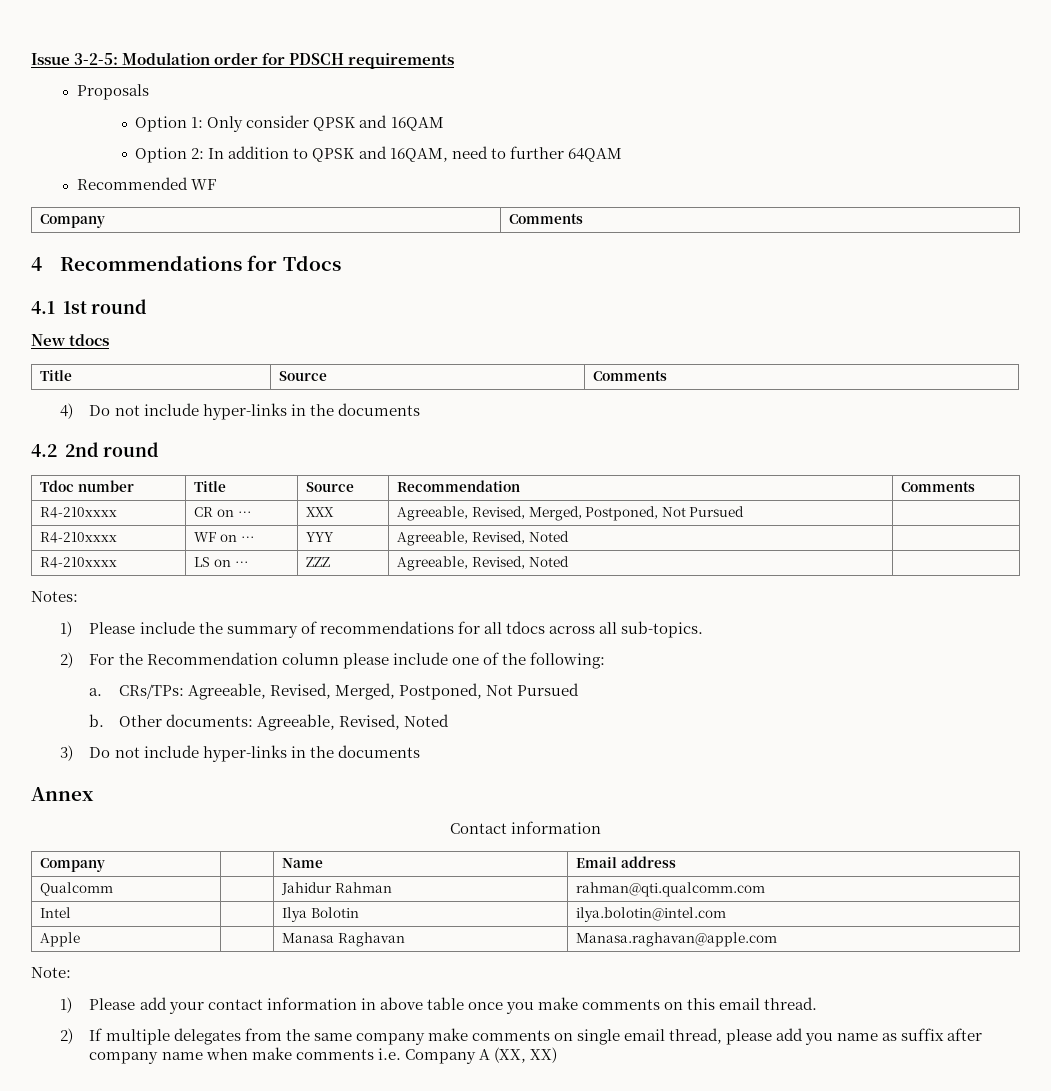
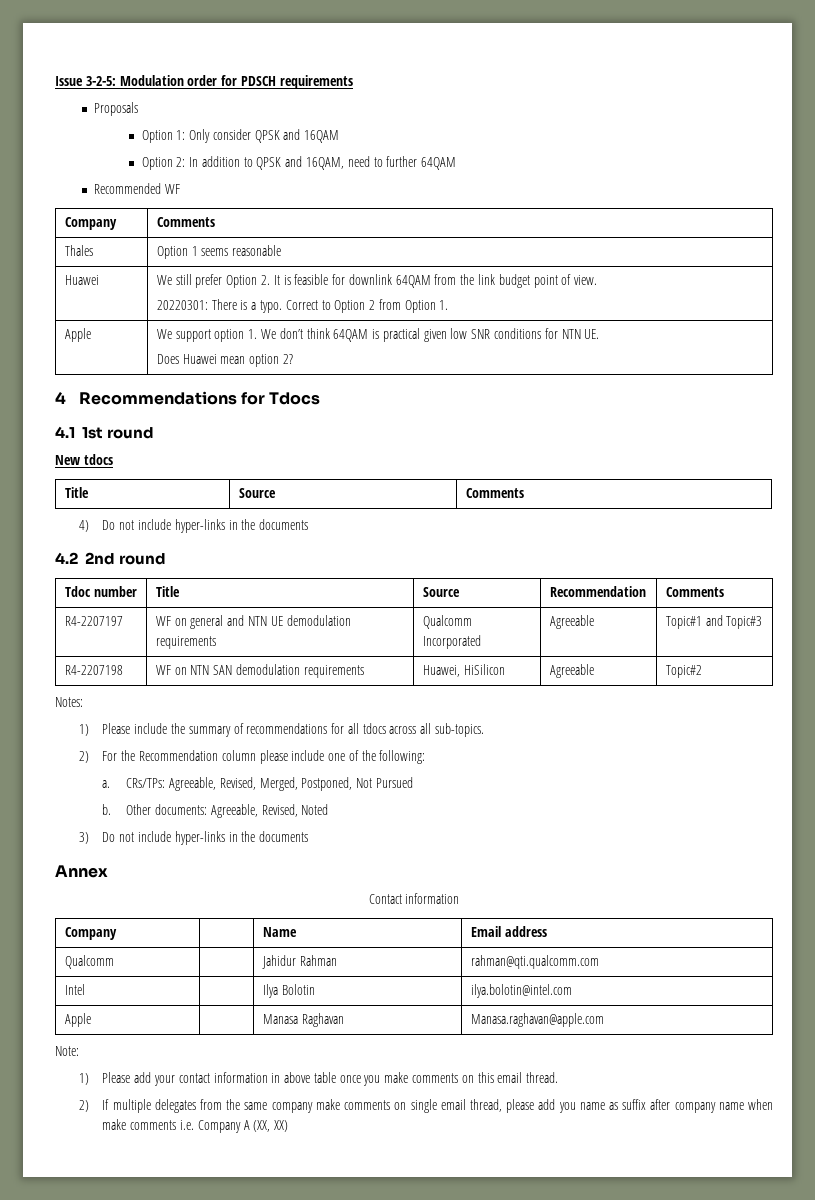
(584, 218) none -> [64,245,93,256] [156,245,282,259] [64,275,99,285] [156,274,598,288] [156,299,449,313] [64,328,91,342] [156,328,600,342] [156,354,293,367] // Thales | Option 1 seems reasonable // Huawei | We still prefer Option 2. It is feasible for downlink 64QAM from the link budget point of view. // 20220301: There is a typo. Correct to Option 2 from Option 1. // Apple | We support option 1. We don’t think 64QAM is practical given low SNR conditions for NTN UE. // Does Huawei mean option 2?
[40,507,118,518] [194,507,252,517] [306,507,335,517] [397,506,745,521] [40,532,118,543] [194,532,255,542] [306,532,335,542] [397,531,569,546] [40,557,118,568] [194,557,249,567] [306,557,331,567] [397,556,569,571] R4-210xxxx | CR on … | XXX | Agreeable, Revised, Merged, Postponed, Not Pursued | // R4-210xxxx | WF on … | YYY | Agreeable, Revised, Noted | // R4-210xxxx | LS on … | ZZZ | Agreeable, Revised, Noted | -> [64,616,123,626] [155,615,351,629] [155,636,216,649] [422,615,472,629] [422,635,481,649] [549,615,594,629] [665,615,763,629] [64,665,123,675] [155,664,364,678] [422,664,505,677] [549,664,594,678] [665,665,702,678] R4-2207197 | WF on general and NTN UE demodulation requirements | Qualcomm Incorporated | Agreeable | Topic#1 and Topic#3 // R4-2207198 | WF on NTN SAN demodulation requirements | Huawei, HiSilicon | Agreeable | Topic#2

